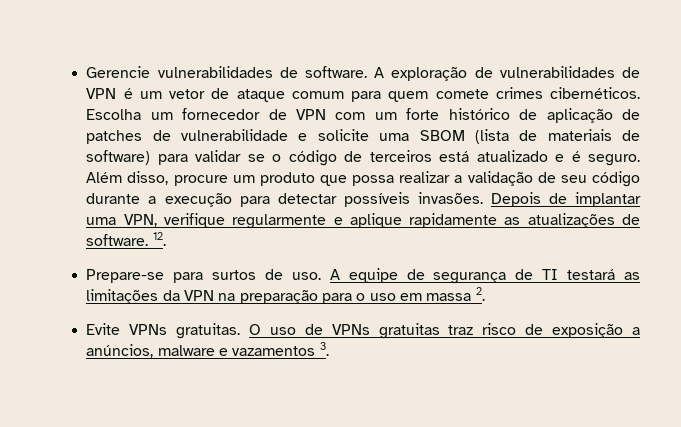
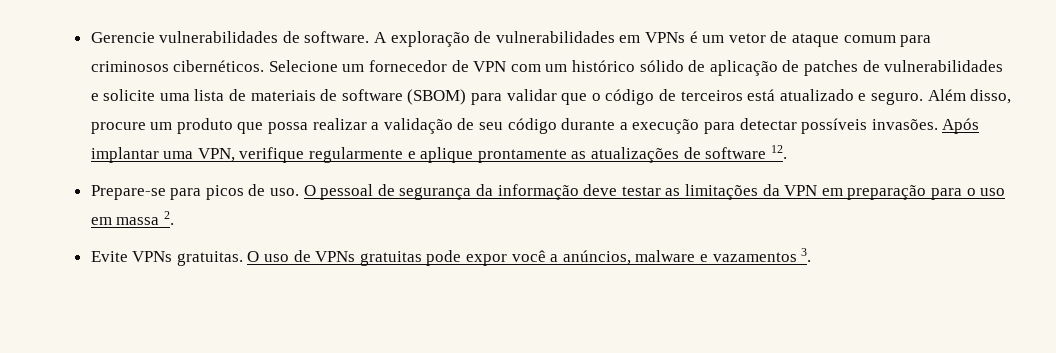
[622,67,641,78] [86,88,117,99] de VPN -> [619,32,686,43] em VPNs
[388,87,640,102] [86,109,142,120] quem comete crimes cibernéticos. Escolha -> [90,60,338,72] criminosos cibernéticos. Selecione
[406,108,510,120] forte histórico -> [572,60,684,72] histórico sólido
[181,129,289,141] vulnerabilidade -> [884,60,1004,72] vulnerabilidades
[419,129,509,144] SBOM (lista -> [194,89,225,101] lista
[86,150,151,165] software) -> [341,89,467,105] software (SBOM)
[247,154,265,162] se -> [561,93,588,105] que
[571,151,581,162] é -> (867, 97) none
[490,192,567,207] Depois de -> [942,118,980,134] Após
[409,213,498,228] rapidamente -> [477,149,567,163] prontamente
[86,234,149,246] software. -> [705,147,767,159] software
[212,270,257,280] surtos -> [205,185,244,200] picos
[329,268,616,284] A equipe de segurança de TI testará -> [303,184,661,200] O pessoal de segurança da informação deve testar
[218,293,236,301] na -> [821,188,843,196] em
[448,323,624,338] traz risco de exposição -> [426,250,546,266] pode expor você

